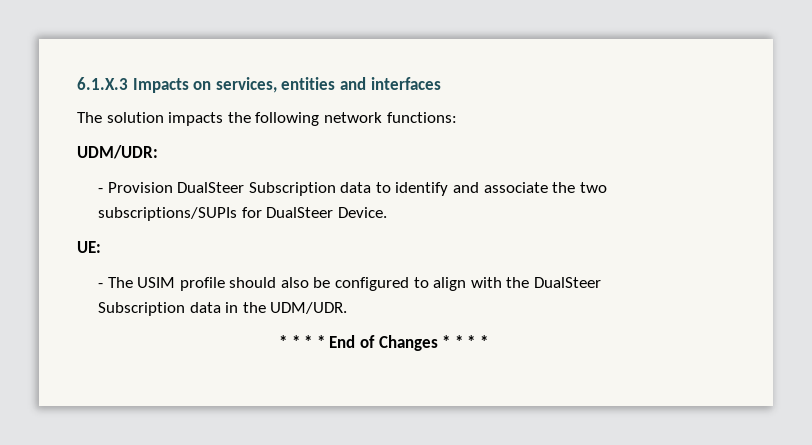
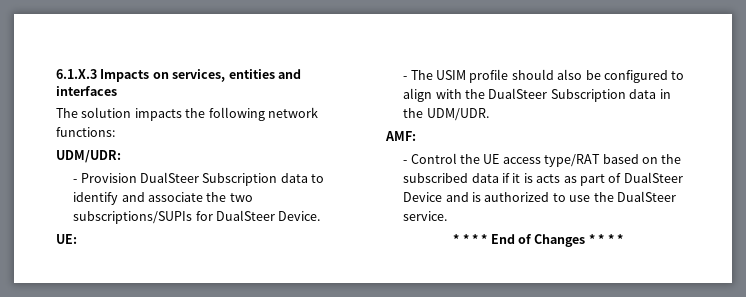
(348, 308) none -> [385,131,416,141] [403,153,682,167] [403,172,683,186] [403,191,676,202] [403,211,448,221] // AMF: // - Control the UE access type/RAT based on the subscribed data if it is acts as part of DualSteer Device and is authorized to use the DualSteer service.

